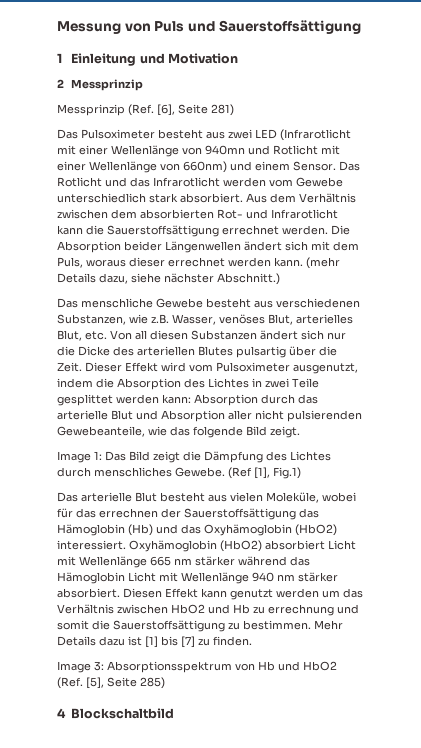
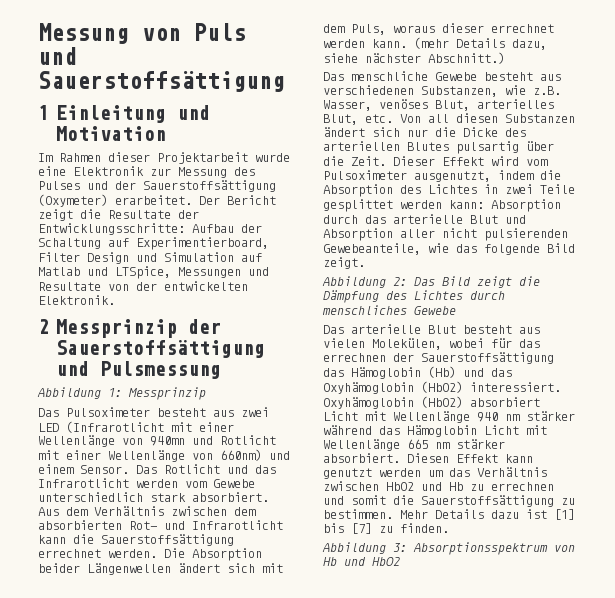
[57,79,144,91] [57,104,234,116] 2 Messprinzip // Messprinzip (Ref. [6], Seite 281) -> [38,152,290,164] [38,166,255,178] [38,180,276,192] [38,194,276,207] [38,209,199,221] [38,223,262,235] [38,237,269,250] [38,252,262,264] [38,266,269,279] [38,281,248,291] [38,295,115,305] [38,319,222,338] [56,340,266,358] [56,361,222,379] [37,387,206,400] Im Rahmen dieser Projektarbeit wurde eine Elektronik zur Messung des Pulses und der Sauerstoffsättigung (Oxymeter) erarbeitet. Der Bericht zeigt die Resultate der Entwicklungsschritte: Aufbau der Schaltung auf Experimentierboard, Filter Design und Simulation auf Matlab und LTSpice, Messungen und Resultate von der entwickelten Elektronik. // 2 Messprinzip der Sauerstoffsättigung und Pulsmessung // Abbildung 1: Messprinzip
[57,451,102,463] Image 1: -> [322,276,407,288] Abbildung 2:
[175,467,301,479] Gewebe. (Ref [1], Fig.1) -> [414,306,456,315] Gewebe
[266,492,319,503] Moleküle, -> [372,338,442,350] Molekülen,
[150,556,171,566] 665 -> [477,412,498,422] 940
[252,572,274,582] 940 -> [407,439,428,449] 665
[268,604,334,616] errechnung -> [491,482,554,491] errechnen
[57,661,91,673] Image -> [322,542,386,554] Abbildung
[57,677,165,689] [57,708,175,719] (Ref. [5], Seite 285) // 4 Blockschaltbild -> (400, 561) none

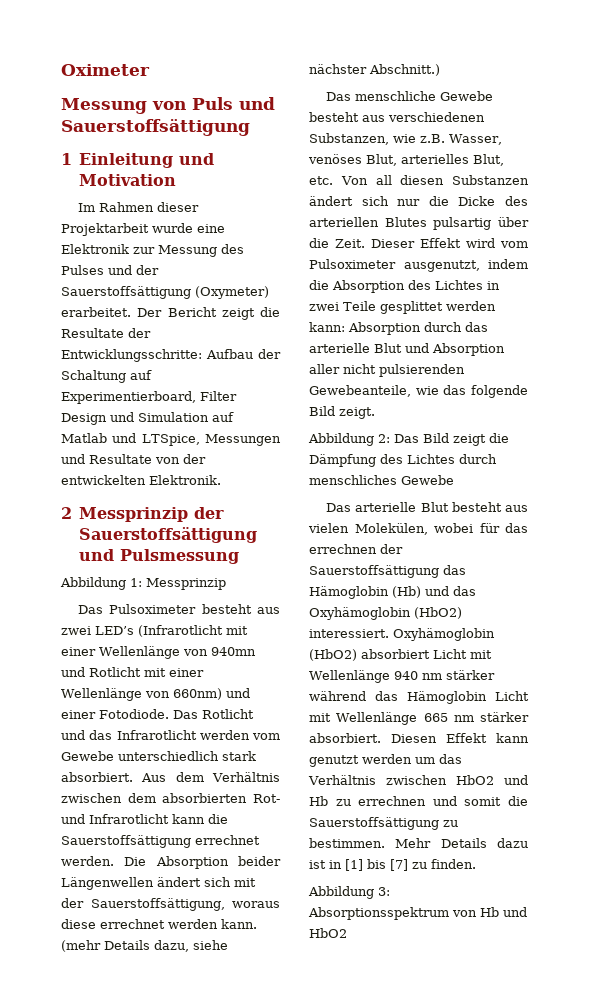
(38, 33) none -> [61,64,150,76] Oximeter //
[38,423,59,432] LED -> [95,626,134,635] LED’s
[38,464,129,474] einem Sensor. -> [61,709,169,719] einer Fotodiode.
[323,23,484,35] dem Puls, woraus dieser -> [61,898,280,911] [61,919,96,929] der Sauerstoffsättigung, woraus diese
(547, 514) none -> [329,860,342,869] in

